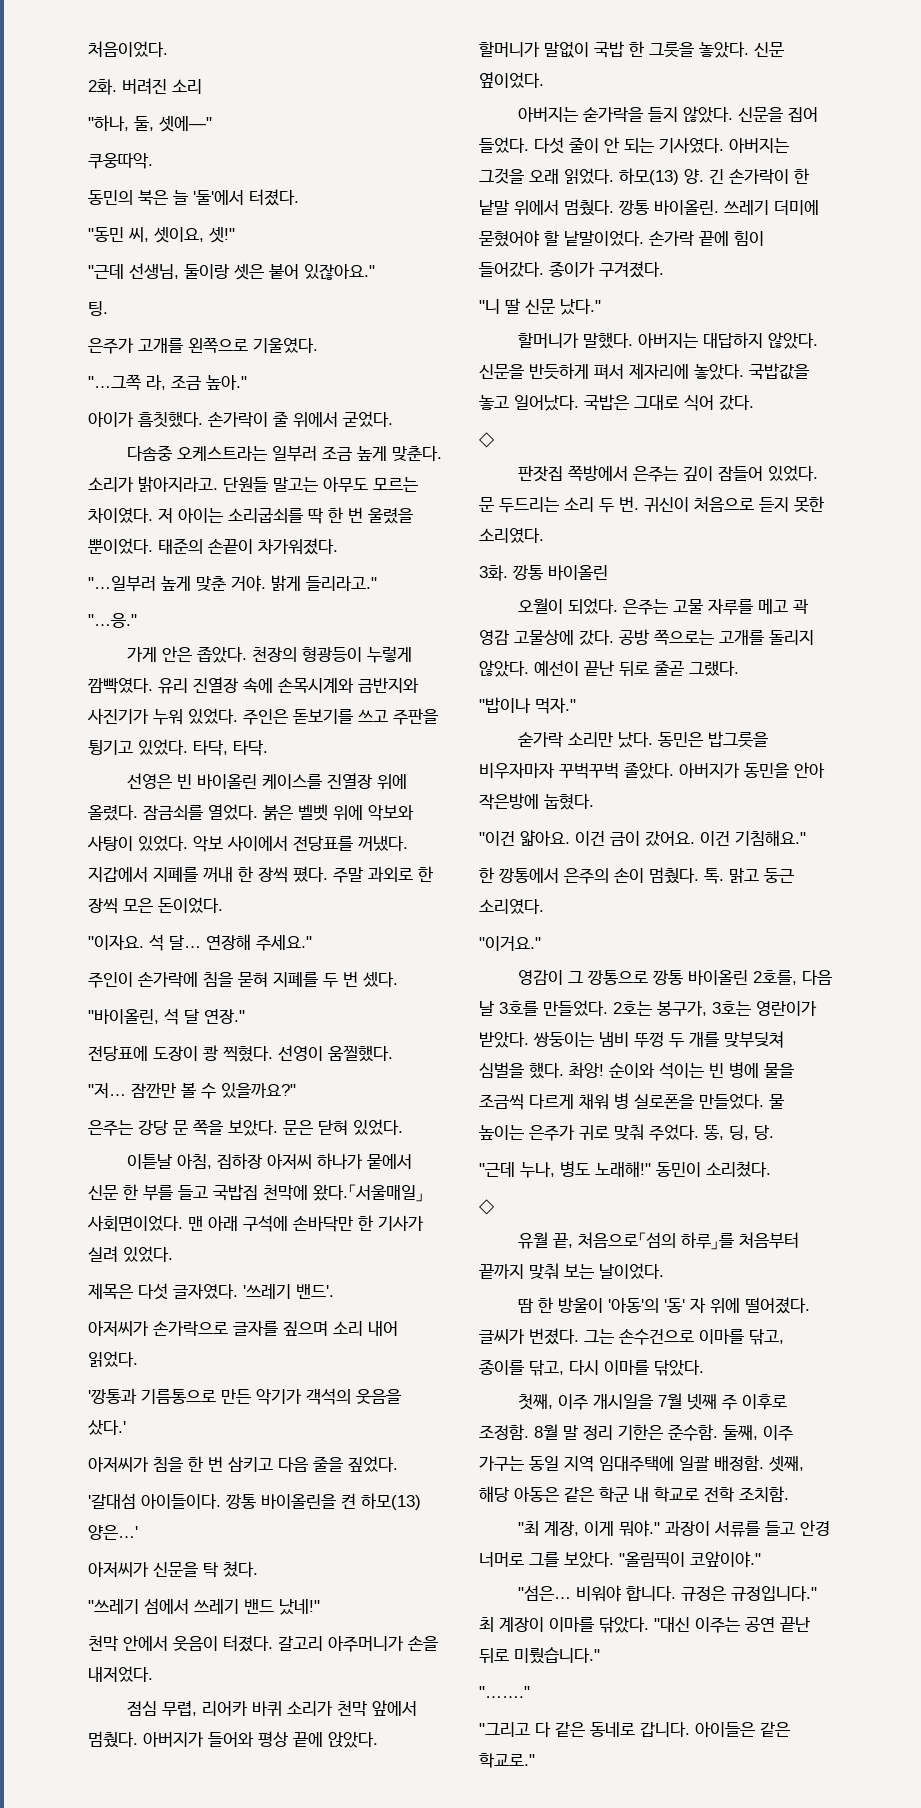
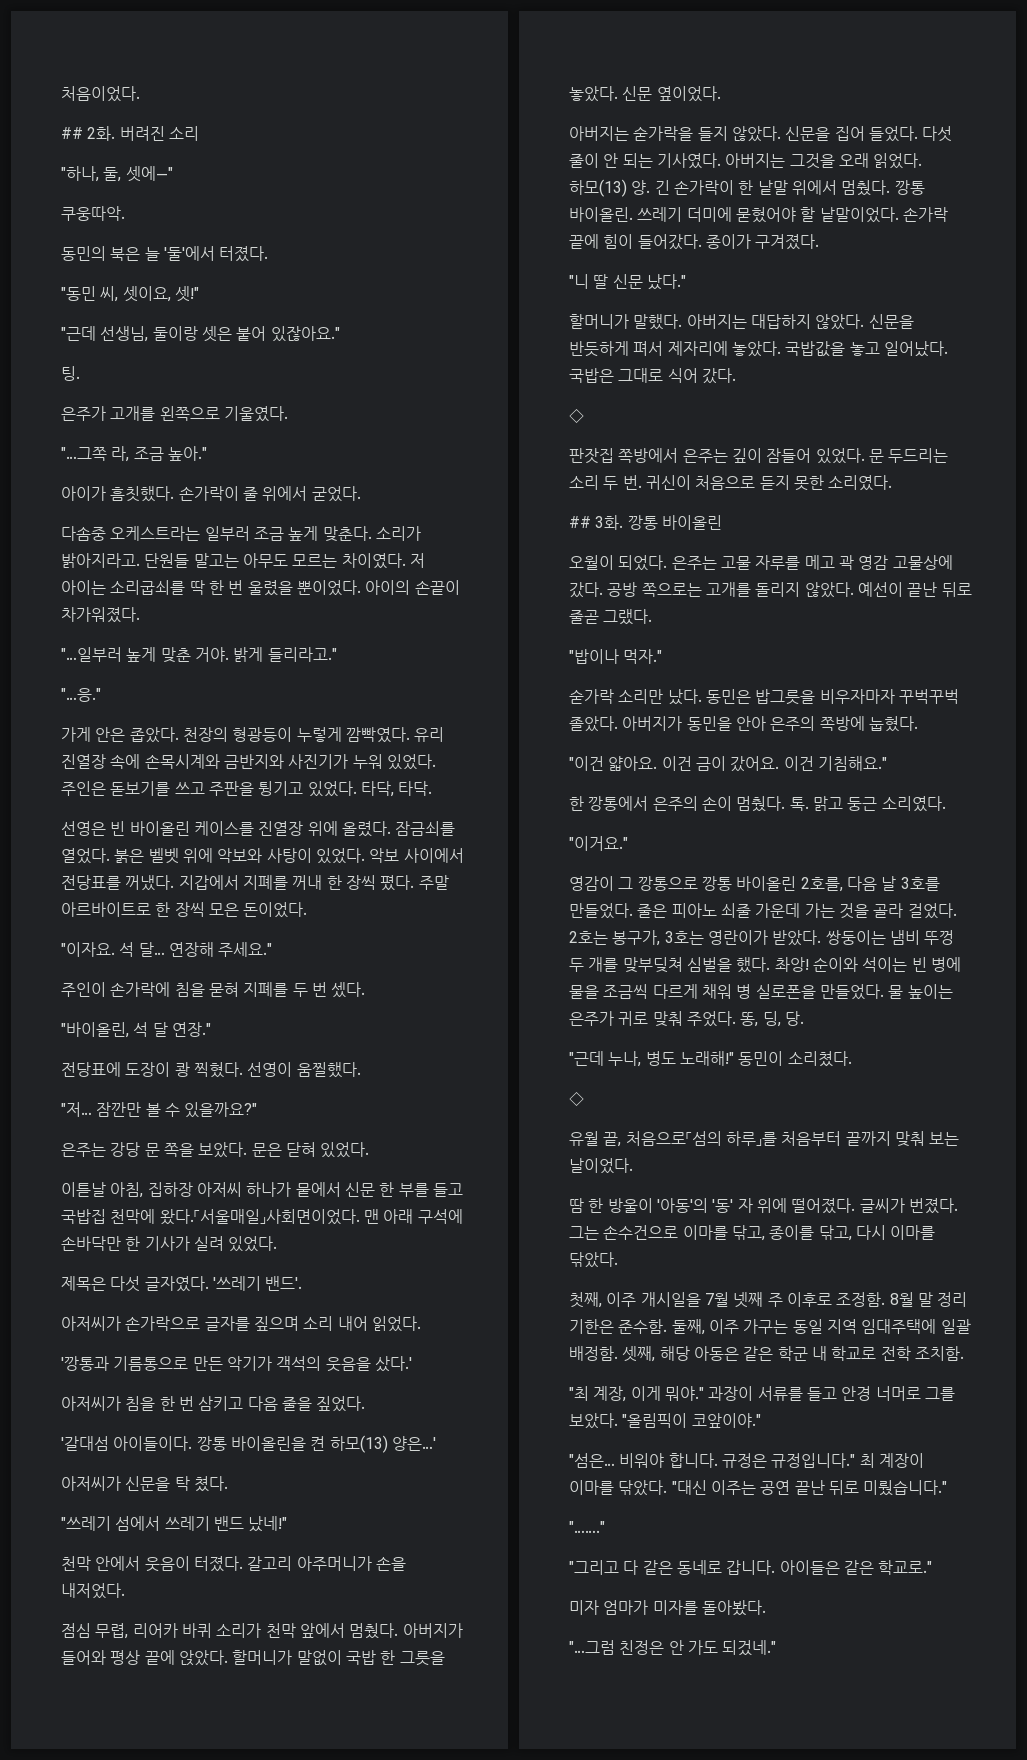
(168, 49) none -> [61,127,83,139] ##
[158,538,203,554] 태준의 -> [365,580,411,595] 아이의
[368,866,413,882] 과외로 -> [61,902,151,917] 아르바이트로
(544, 535) none -> [569,516,591,528] ##
[479,793,539,810] 작은방에 -> [770,716,865,731] 은주의 쪽방에
(608, 1008) none -> [637,903,957,919] 줄은 피아노 쇠줄 가운데 가는 것을 골라 걸었다.
(535, 1760) none -> [569,1600,766,1616] [569,1640,777,1656] // 미자 엄마가 미자를 돌아봤다. // "…그럼 친정은 안 가도 되겄네."

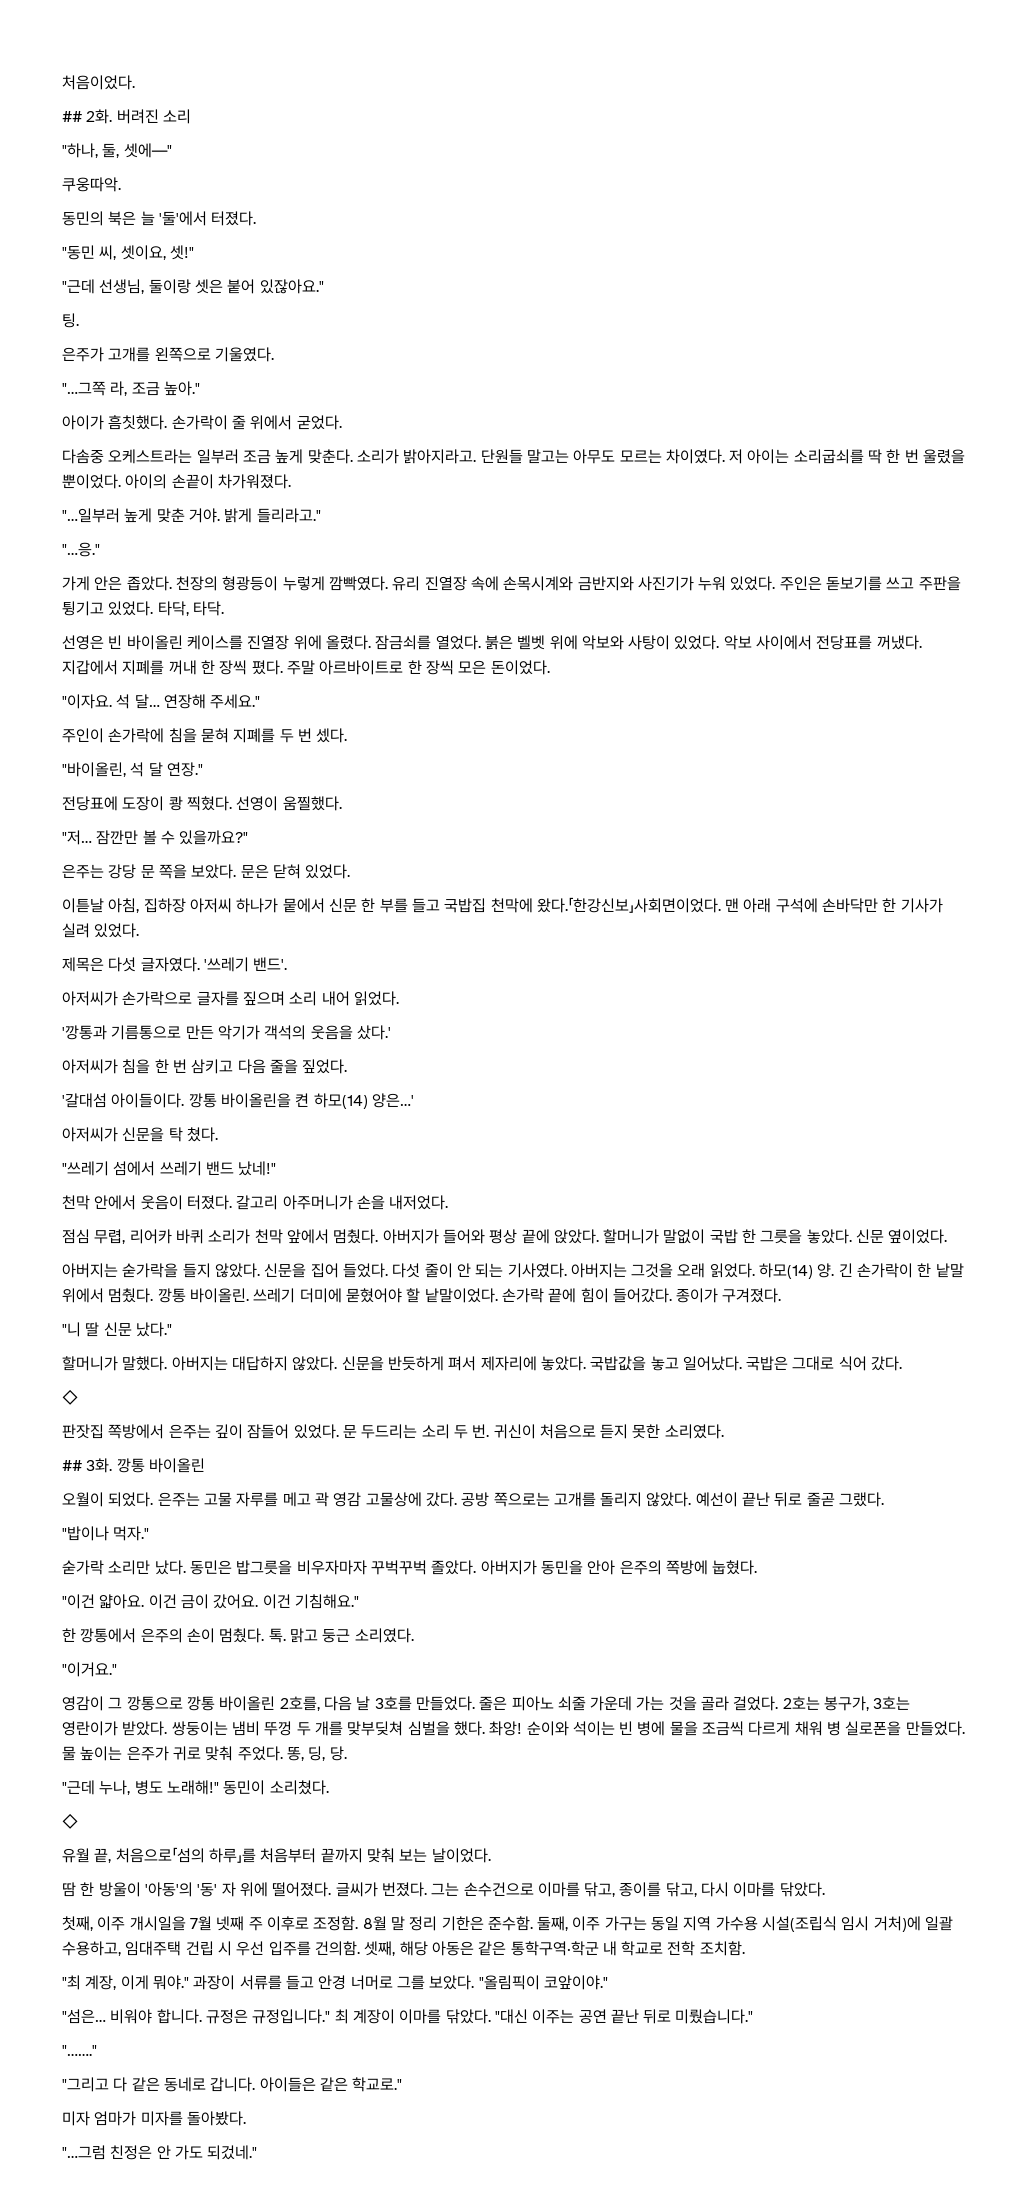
[199,1209,260,1224] 서울매일 -> [572,898,629,913] 한강신보
[329,1435,388,1453] 하모(13) -> [313,1093,368,1109] 하모(14)
[569,179,627,197] 하모(13) -> [759,1263,814,1279] 하모(14)
[861,1319,971,1334] [569,1346,618,1361] 임대주택에 일괄 배정함. -> [715,1916,954,1932] [62,1941,360,1956] 가수용 시설(조립식 임시 거처)에 일괄 수용하고, 임대주택 건립 시 우선 입주를 건의함.
[777,1346,808,1361] 학군 -> [510,1941,599,1956] 통학구역·학군

